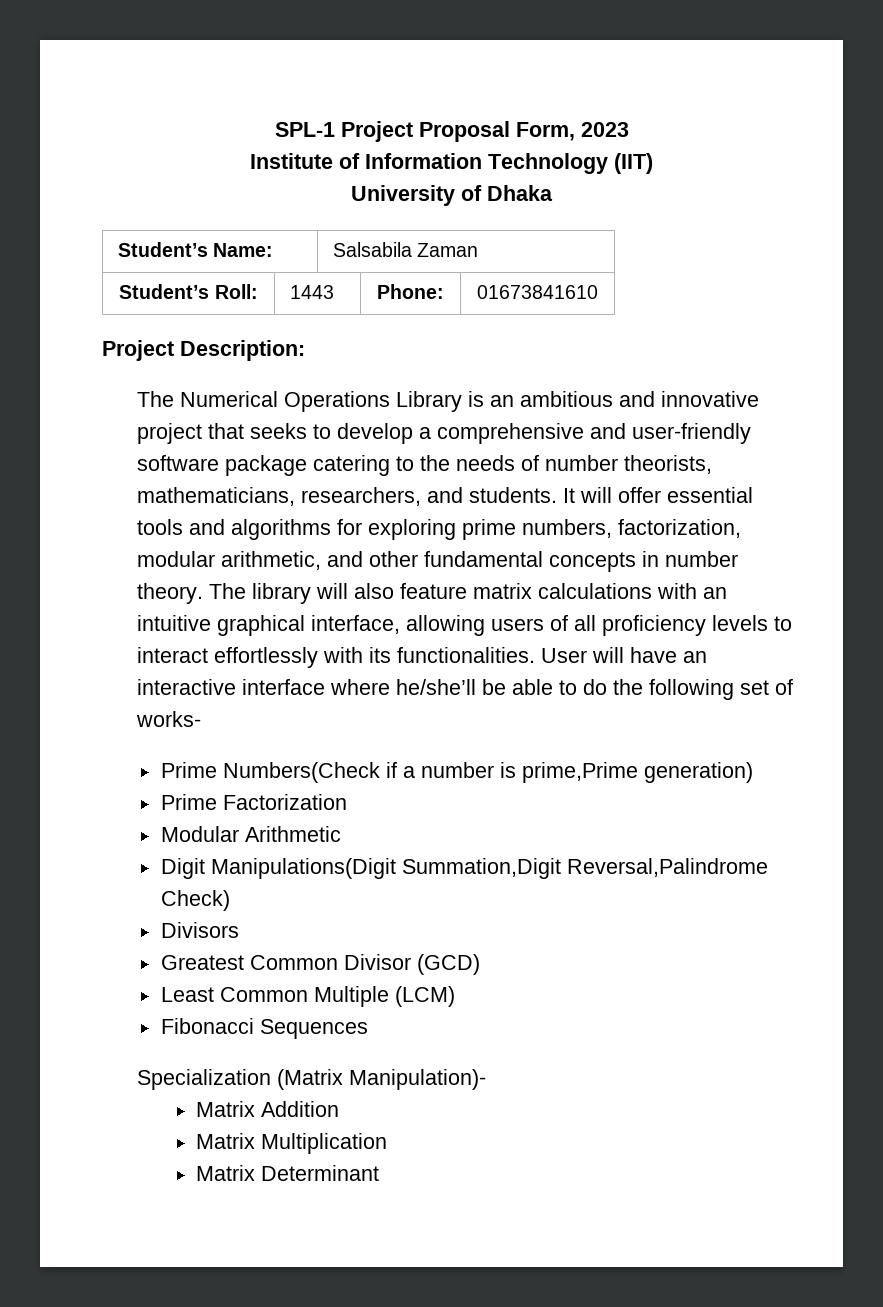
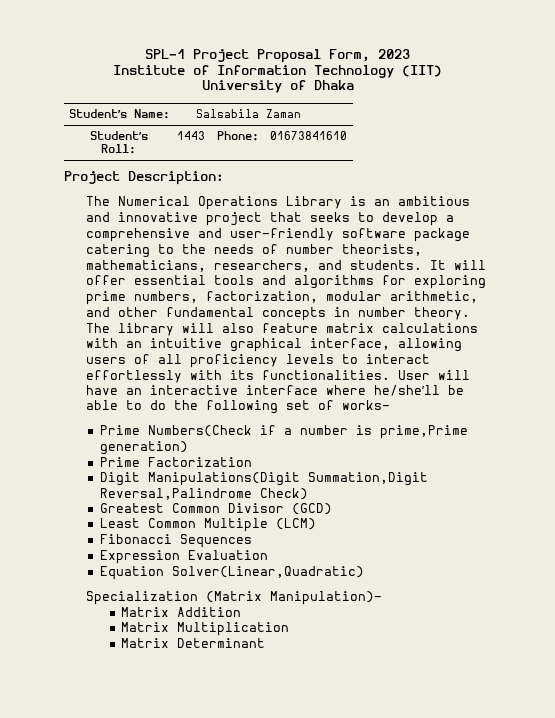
[160,826,341,842] // Modular Arithmetic -> (252, 462) none
[160,922,239,938] // Divisors -> (308, 494) none
(368, 1029) none -> [99,550,268,564] [99,566,364,580] // Expression Evaluation // Equation Solver(Linear,Quadratic)

